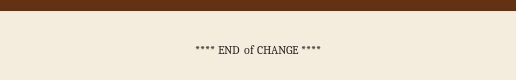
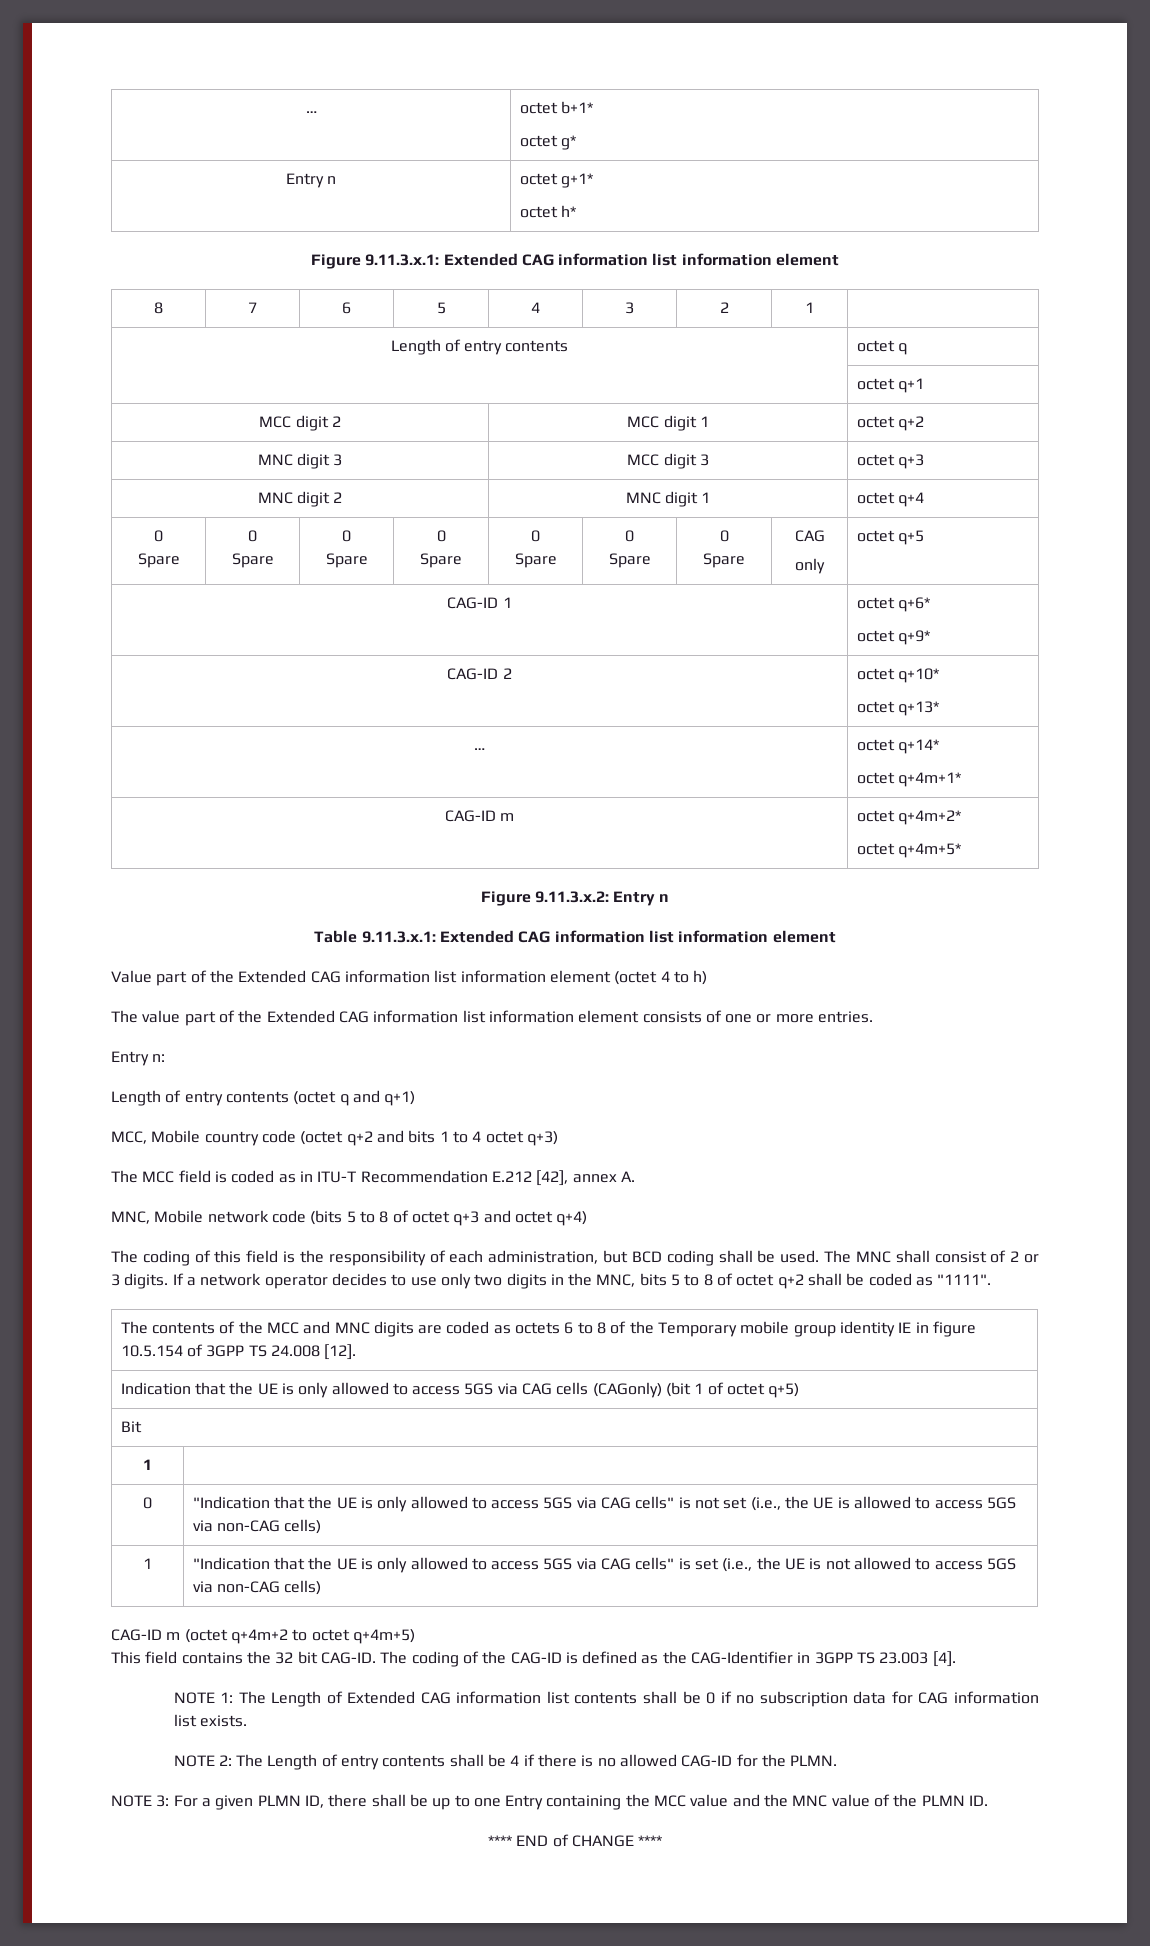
(195, 50) none -> [305,111,317,113] [519,101,593,114] [519,135,576,150] [285,173,337,188] [519,173,593,188] [519,205,576,218] [310,253,840,269] [154,302,163,314] [248,302,257,313] [342,302,351,314] [436,302,446,314] [531,302,540,313] [625,302,634,314] [719,302,729,313] [805,302,814,313] [390,339,569,355] [856,340,907,355] [856,378,924,393] [259,415,341,431] [627,415,709,431] [856,416,924,431] [257,453,343,469] [627,453,709,469] [856,454,924,469] [257,491,343,507] [625,491,711,507] [856,492,924,507] [154,530,163,542] [137,553,180,568] [248,530,257,542] [231,553,274,568] [342,530,351,542] [325,553,368,568] [436,530,446,542] [420,553,462,568] [531,530,540,542] [514,553,557,568] [625,530,634,542] [608,553,651,568] [719,530,729,542] [703,553,745,568] [794,530,825,542] [795,558,825,574] [856,530,924,545] [447,597,512,609] [856,597,930,612] [856,630,930,645] [447,668,512,680] [856,668,939,683] [856,701,939,716] [474,748,485,750] [856,739,939,754] [856,772,961,787] [444,810,515,822] [856,810,961,825] [856,843,961,858] [480,891,670,906] [314,930,836,943] [111,970,708,986] [111,1010,874,1026] [111,1051,166,1066] [111,1090,416,1106] [111,1130,558,1146] [111,1170,635,1186] [111,1210,588,1226] [111,1250,1040,1266] [111,1273,992,1289] [120,1321,976,1337] [120,1344,357,1360] [120,1382,800,1398] [120,1421,142,1433] [143,1459,152,1470] [143,1497,152,1509] [192,1496,1016,1512] [192,1519,322,1534] [143,1558,152,1569] [192,1557,1016,1573] [192,1580,322,1595] [111,1629,415,1644] [111,1651,956,1667] [173,1691,1039,1707] [173,1714,247,1727] [173,1754,838,1770] [111,1794,989,1810] … | octet b+1* // octet g* // Entry n | octet g+1* // octet h* // Figure 9.11.3.x.1: Extended CAG information list information element // 8 | 7 | 6 | 5 | 4 | 3 | 2 | 1 | // Length of entry contents | octet q // | octet q+1 // MCC digit 2 | MCC digit 1 | octet q+2 // MNC digit 3 | MCC digit 3 | octet q+3 // MNC digit 2 | MNC digit 1 | octet q+4 // 0 // Spare | 0 // Spare | 0 // Spare | 0 // Spare | 0 // Spare | 0 // Spare | 0 // Spare | CAG // only | octet q+5 // CAG-ID 1 | octet q+6* // octet q+9* // CAG-ID 2 | octet q+10* // octet q+13* // … | octet q+14* // octet q+4m+1* // CAG-ID m | octet q+4m+2* // octet q+4m+5* // Figure 9.11.3.x.2: Entry n // Table 9.11.3.x.1: Extended CAG information list information element // Value part of the Extended CAG information list information element (octet 4 to h) // The value part of the Extended CAG information list information element consists of one or more entries. // Entry n: // Length of entry contents (octet q and q+1) // MCC, Mobile country code (octet q+2 and bits 1 to 4 octet q+3) // The MCC field is coded as in ITU-T Recommendation E.212 [42], annex A. // MNC, Mobile network code (bits 5 to 8 of octet q+3 and octet q+4) // The coding of this field is the responsibility of each administration, but BCD coding shall be used. The MNC shall consist of 2 or 3 digits. If a network operator decides to use only two digits in the MNC, bits 5 to 8 of octet q+2 shall be coded as "1111". // The contents of the MCC and MNC digits are coded as octets 6 to 8 of the Temporary mobile group identity IE in figure 10.5.154 of 3GPP TS 24.008 [12]. // Indication that the UE is only allowed to access 5GS via CAG cells (CAGonly) (bit 1 of octet q+5) // Bit // 1 | // 0 | "Indication that the UE is only allowed to access 5GS via CAG cells" is not set (i.e., the UE is allowed to access 5GS via non-CAG cells) // 1 | "Indication that the UE is only allowed to access 5GS via CAG cells" is set (i.e., the UE is not allowed to access 5GS via non-CAG cells) // CAG-ID m (octet q+4m+2 to octet q+4m+5) // This field contains the 32 bit CAG-ID. The coding of the CAG-ID is defined as the CAG-Identifier in 3GPP TS 23.003 [4]. // NOTE 1: The Length of Extended CAG information list contents shall be 0 if no subscription data for CAG information list exists. // NOTE 2: The Length of entry contents shall be 4 if there is no allowed CAG-ID for the PLMN. // NOTE 3: For a given PLMN ID, there shall be up to one Entry containing the MCC value and the MNC value of the PLMN ID. //

